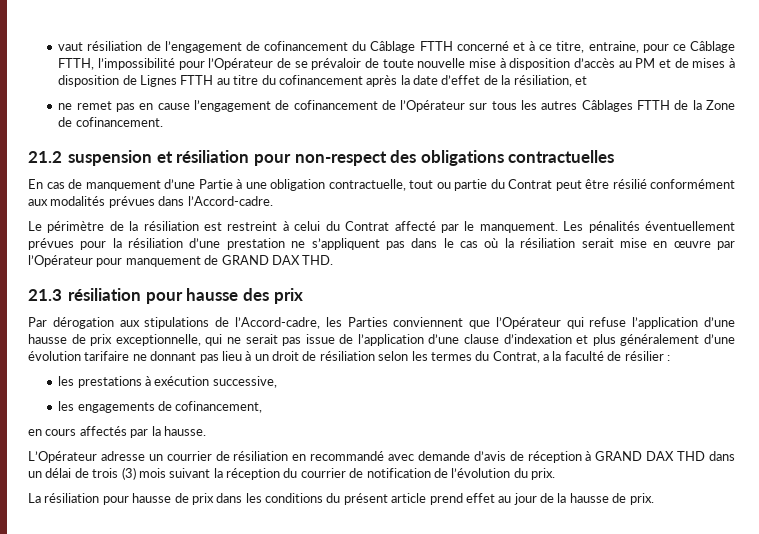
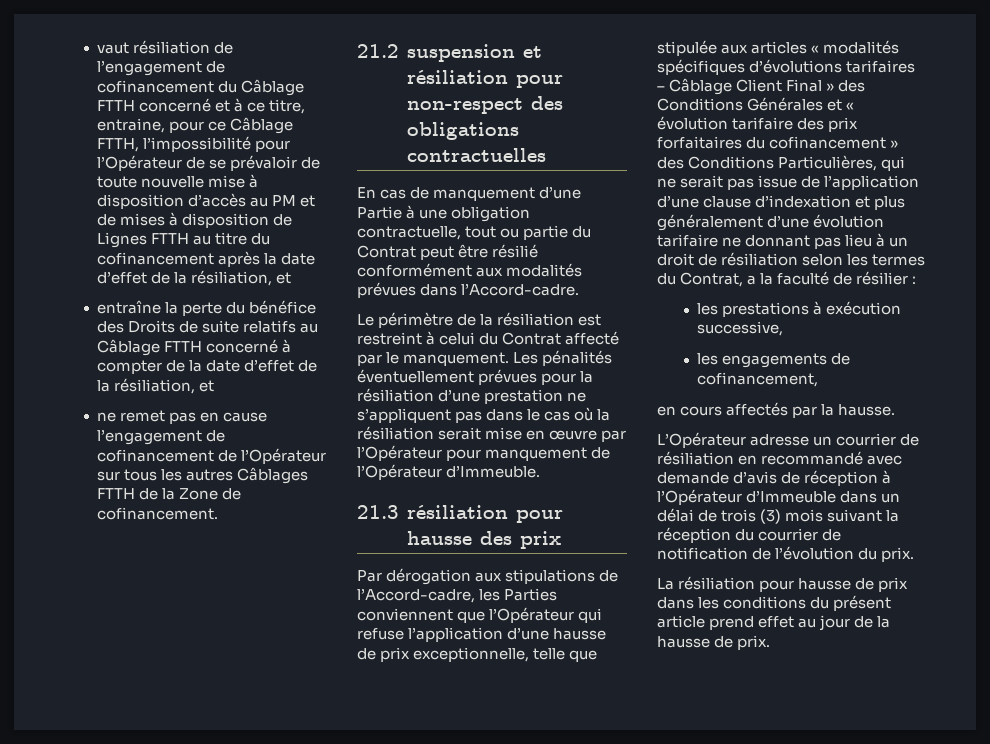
(587, 80) none -> [97,300,317,316] [97,320,319,333] [97,339,292,356] [97,359,318,374] [97,378,215,394] // entraîne la perte du bénéfice des Droits de suite relatifs au Câblage FTTH concerné à compter de la date d’effet de la résiliation, et
[221,255,334,265] GRAND DAX THD. -> [357,464,541,480] l’Opérateur d’Immeuble.
(201, 340) none -> [533,648,598,662] [657,40,900,56] [657,59,916,75] [657,78,866,95] [657,97,855,111] [657,116,859,132] [657,136,899,149] [657,155,878,171] telle que stipulée aux articles « modalités spécifiques d’évolutions tarifaires – Câblage Client Final » des Conditions Générales et « évolution tarifaire des prix forfaitaires du cofinancement » des Conditions Particulières,
[595,451,706,461] GRAND DAX THD -> [657,489,837,505] l’Opérateur d’Immeuble

